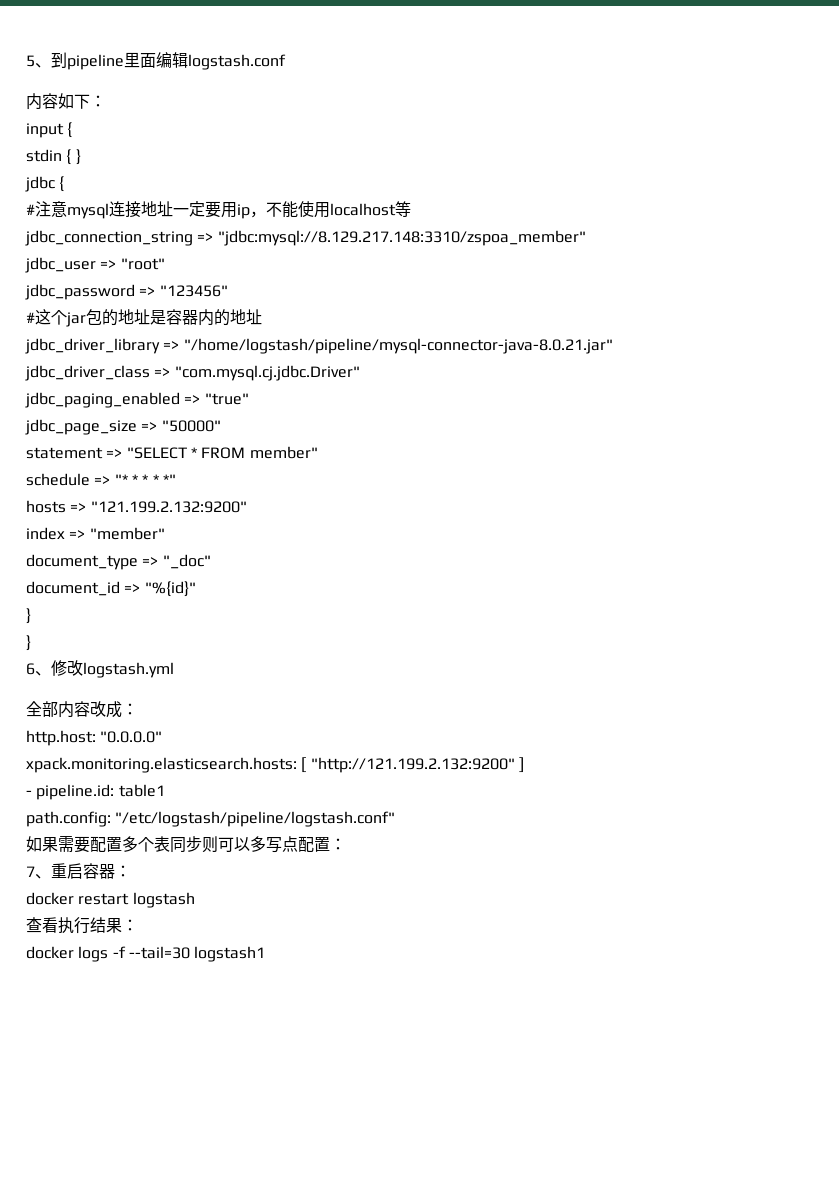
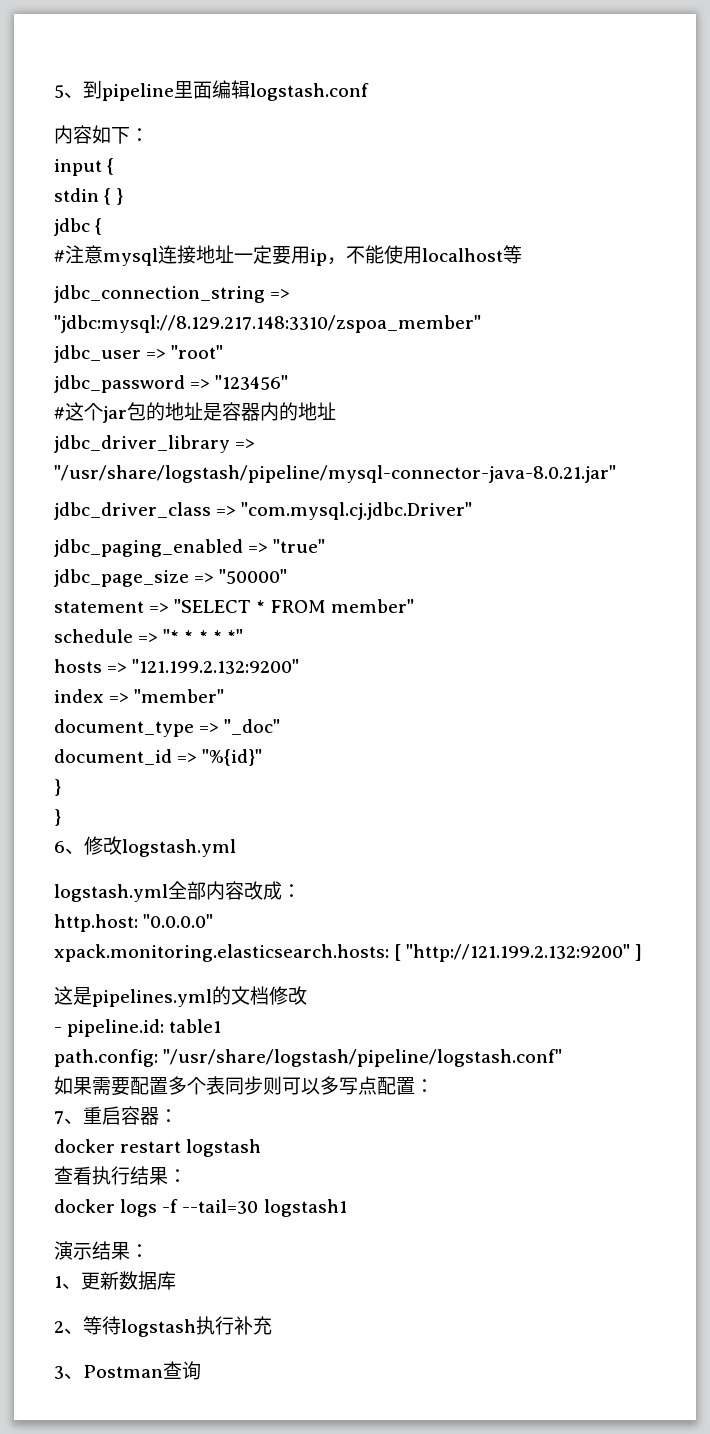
[183,338,613,354] "/home/logstash/pipeline/mysql-connector-java-8.0.21.jar" -> [54,465,616,483] "/usr/share/logstash/pipeline/mysql-connector-java-8.0.21.jar"
(174, 670) none -> [54,884,168,902] logstash.yml
(524, 765) none -> [54,986,307,1007] // 这是pipelines.yml的文档修改
[115,811,396,827] "/etc/logstash/pipeline/logstash.conf" -> [163,1049,563,1067] "/usr/share/logstash/pipeline/logstash.conf"
(266, 954) none -> [54,1241,149,1260] [54,1271,176,1290] [54,1316,272,1337] [54,1361,201,1380] // 演示结果： // 1、更新数据库 // 2、等待logstash执行补充 // 3、Postman查询

